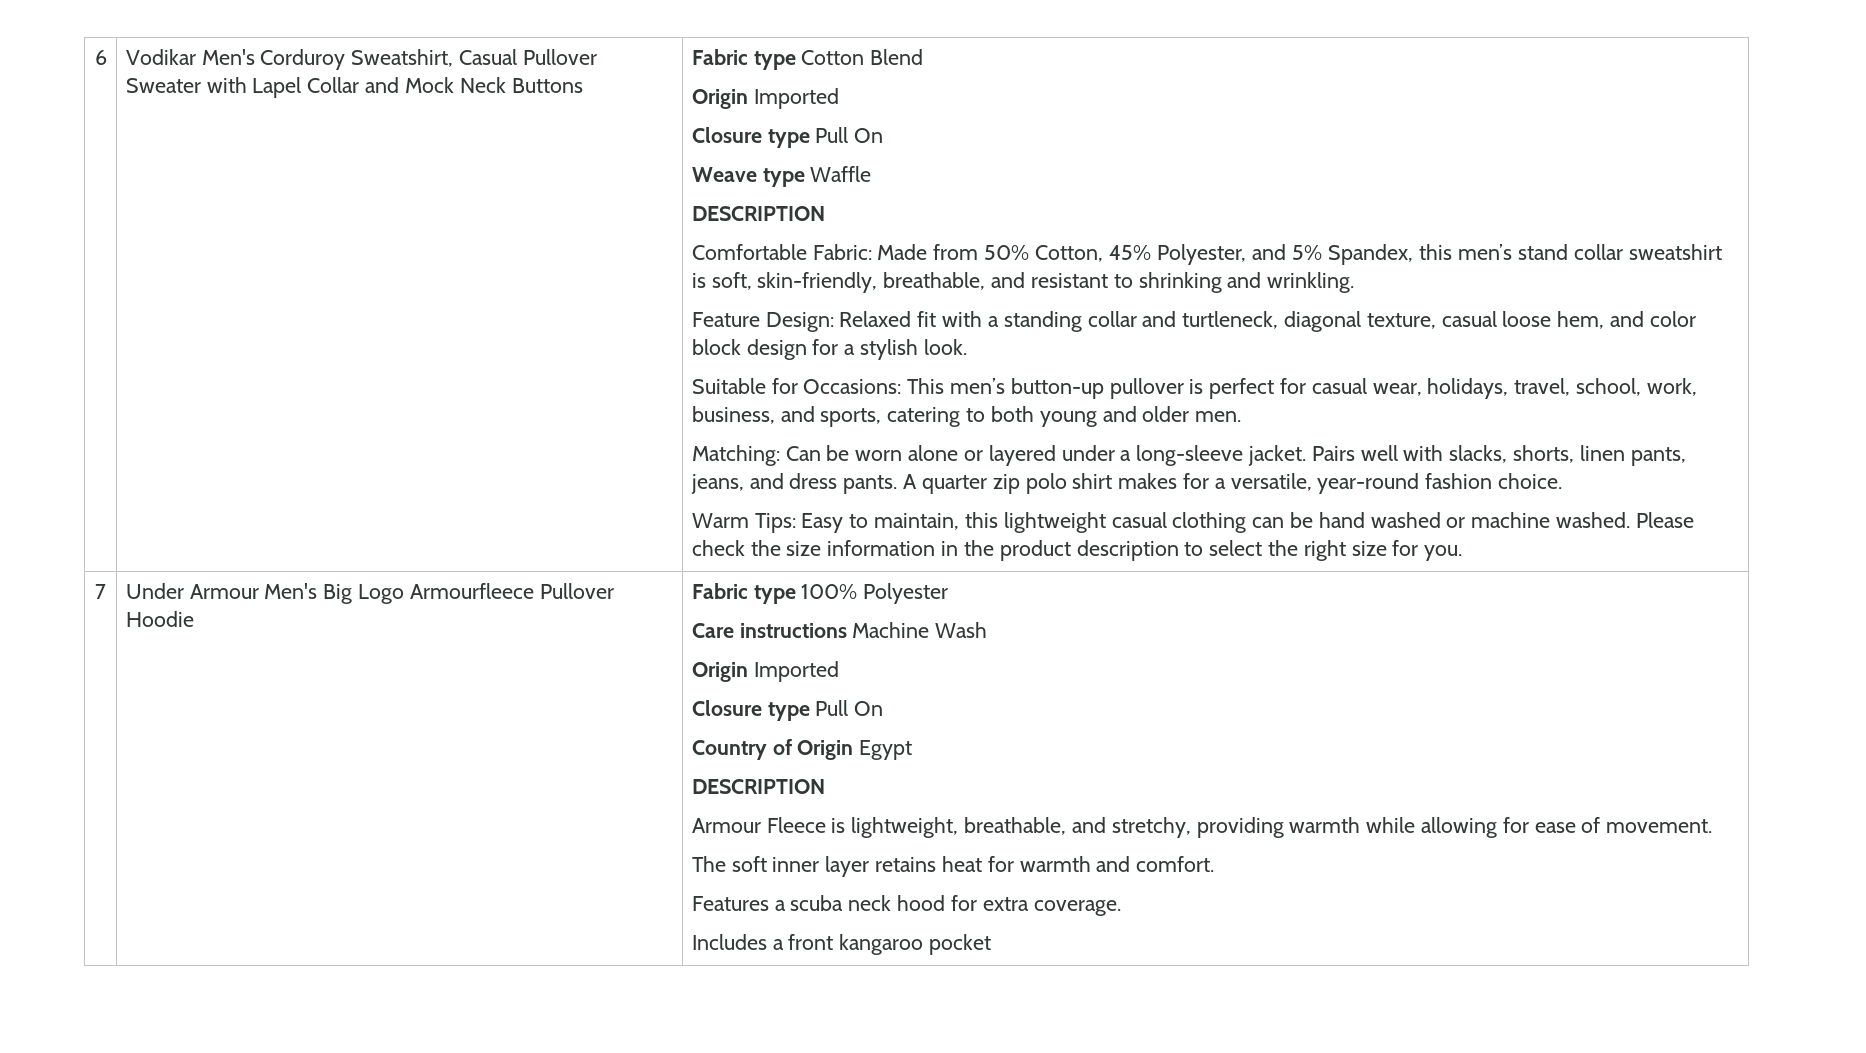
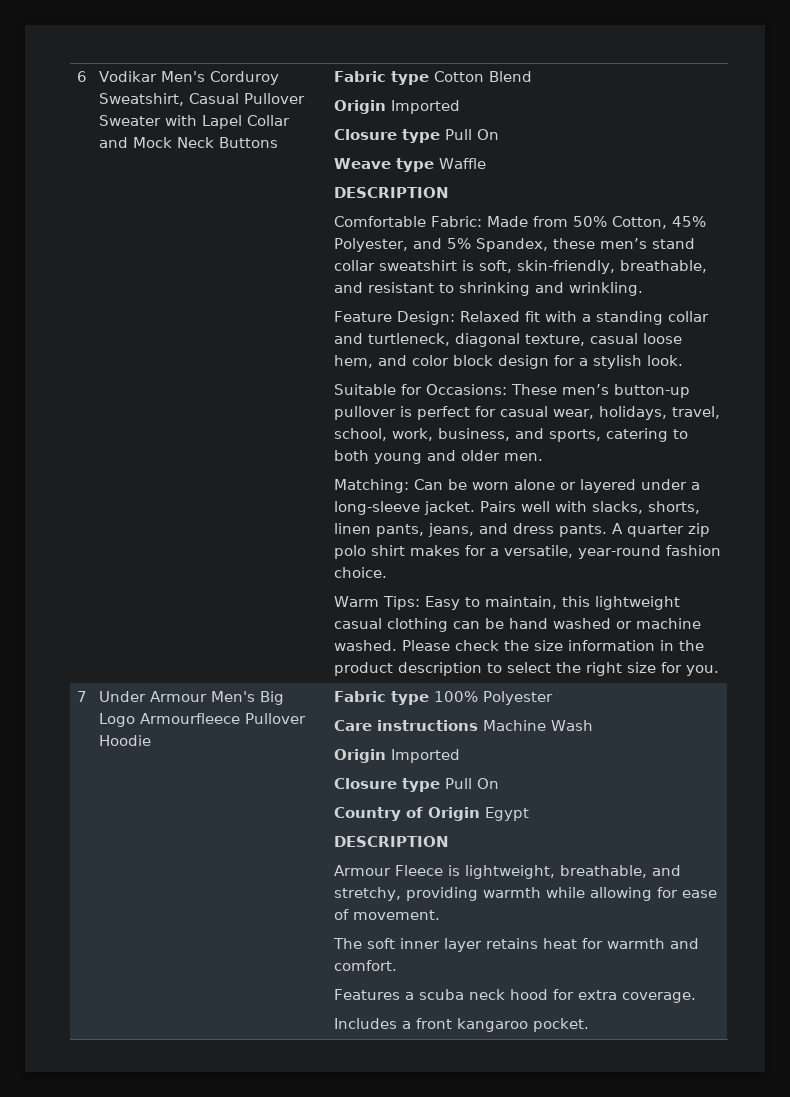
[1418,244,1452,260] this -> [553,238,596,249] these
[907,378,945,394] This -> [511,384,558,395] These
[929,934,992,955] pocket -> [533,1018,590,1032] pocket.

